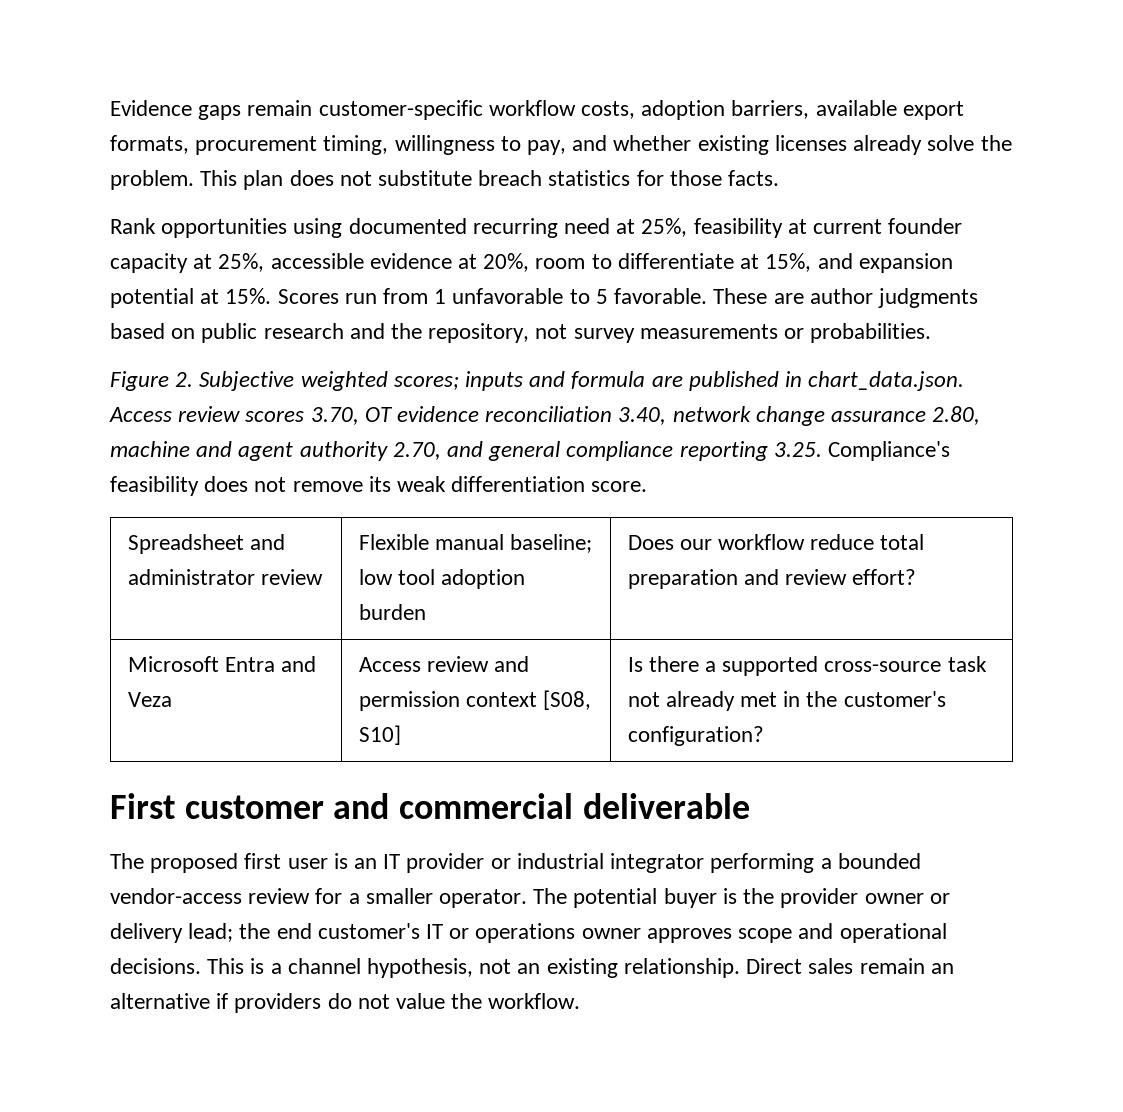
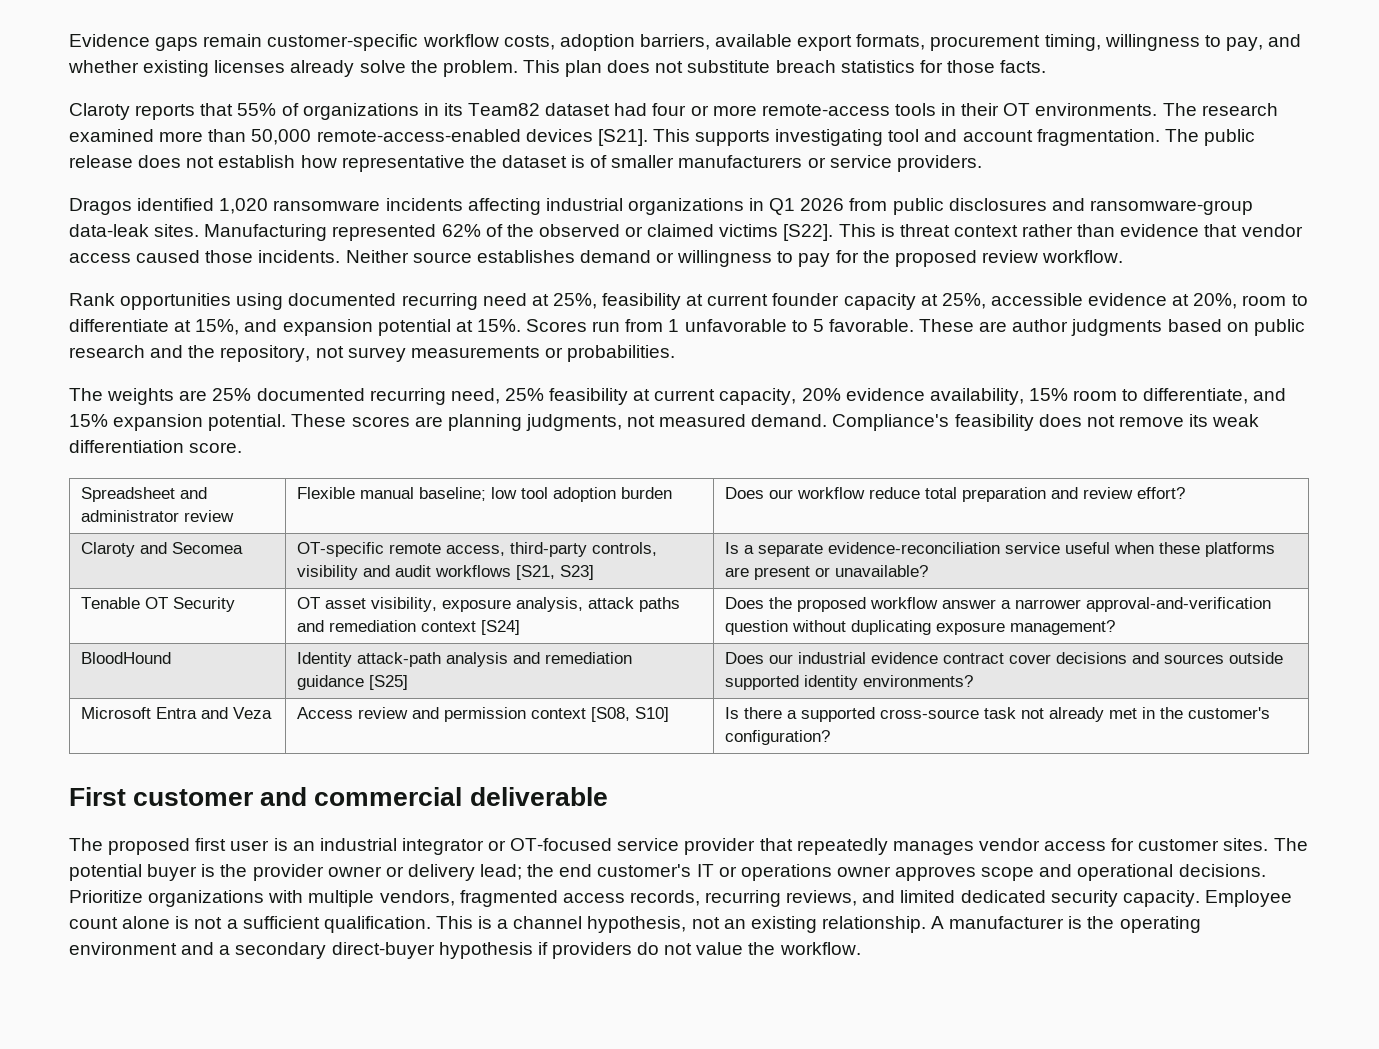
(780, 178) none -> [69,103,1278,120] [69,129,1255,146] [69,155,982,172] [69,198,1253,215] [69,224,1303,241] [69,250,1124,267] // Claroty reports that 55% of organizations in its Team82 dataset had four or more remote-access tools in their OT environments. The research examined more than 50,000 remote-access-enabled devices [S21]. This supports investigating tool and account fragmentation. The public release does not establish how representative the dataset is of smaller manufacturers or service providers. // Dragos identified 1,020 ransomware incidents affecting industrial organizations in Q1 2026 from public disclosures and ransomware-group data-leak sites. Manufacturing represented 62% of the observed or claimed victims [S22]. This is threat context rather than evidence that vendor access caused those incidents. Neither source establishes demand or willingness to pay for the proposed review workflow.
[110,371,965,391] [109,406,981,426] [110,441,822,461] Figure 2. Subjective weighted scores; inputs and formula are published in chart_data.json. Access review scores 3.70, OT evidence reconciliation 3.40, network change assurance 2.80, machine and agent authority 2.70, and general compliance reporting 3.25. -> [69,388,1287,405] [69,414,828,431] The weights are 25% documented recurring need, 25% feasibility at current capacity, 20% evidence availability, 15% room to differentiate, and 15% expansion potential. These scores are planning judgments, not measured demand.
(917, 577) none -> [80,542,243,557] [296,542,657,557] [296,565,594,580] [724,542,1275,557] [724,565,928,580] [80,597,235,612] [296,597,680,612] [296,620,520,635] [724,597,1271,612] [724,620,1115,635] [80,652,171,664] [296,652,632,667] [296,675,408,690] [724,652,1283,664] [724,675,973,690] // Claroty and Secomea | OT-specific remote access, third-party controls, visibility and audit workflows [S21, S23] | Is a separate evidence-reconciliation service useful when these platforms are present or unavailable? // Tenable OT Security | OT asset visibility, exposure analysis, attack paths and remediation context [S24] | Does the proposed workflow answer a narrower approval-and-verification question without duplicating exposure management? // BloodHound | Identity attack-path analysis and remediation guidance [S25] | Does our industrial evidence contract cover decisions and sources outside supported identity environments?
[383,853,921,873] [110,888,528,908] IT provider or industrial integrator performing a bounded vendor-access review for a smaller operator. -> [319,838,1269,855] industrial integrator or OT-focused service provider that repeatedly manages vendor access for customer sites.
(201, 966) none -> [69,890,1292,907] [69,916,431,933] Prioritize organizations with multiple vendors, fragmented access records, recurring reviews, and limited dedicated security capacity. Employee count alone is not a sufficient qualification.
[746,958,954,974] [110,993,210,1009] Direct sales remain an alternative -> [931,916,1201,933] [69,942,533,959] A manufacturer is the operating environment and a secondary direct-buyer hypothesis

